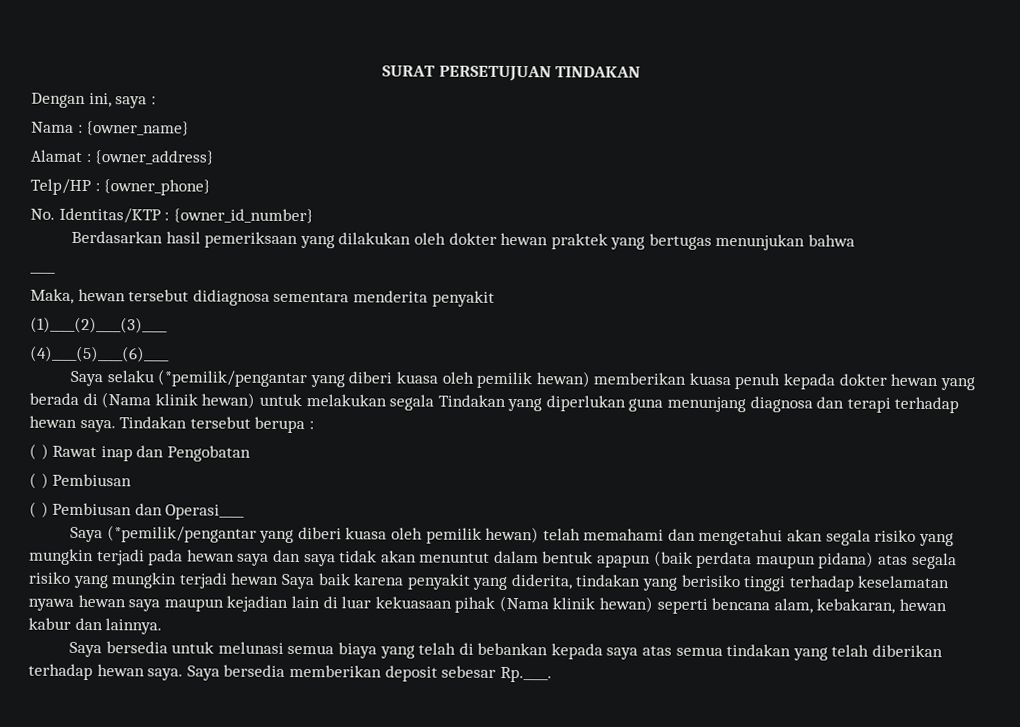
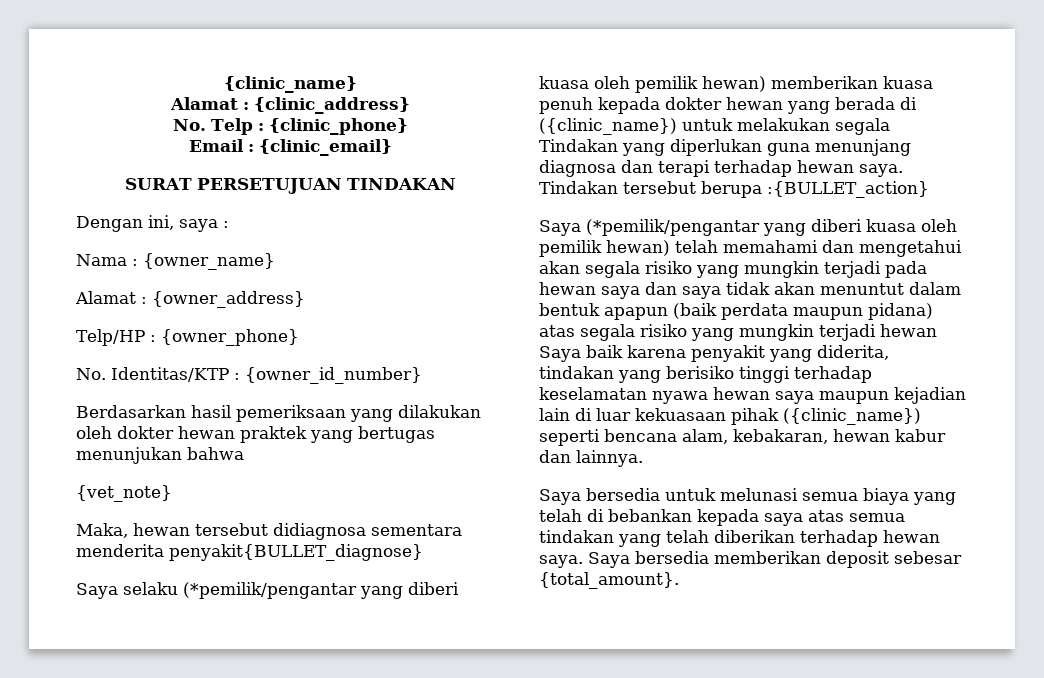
(381, 71) none -> [224,76,357,93] [170,97,410,114] [173,118,408,135] [189,139,392,156] {clinic_name} // Alamat : {clinic_address} // No. Telp : {clinic_phone} // Email : {clinic_email} //
[30,271,56,274] ____ -> [76,485,172,502] {vet_note}
[431,290,495,307] [30,316,168,334] [30,345,170,363] penyakit // (1)____(2)____(3)____ // (4)____(5)____(6)____ -> [169,544,423,561] penyakit{BULLET_diagnose}
[101,392,256,409] (Nama klinik hewan) -> [539,118,677,135] ({clinic_name})
[308,421,314,430] [29,443,251,462] [29,472,133,489] [29,501,246,520] : // ( ) Rawat inap dan Pengobatan // ( ) Pembiusan // ( ) Pembiusan dan Operasi____ -> [767,181,929,198] :{BULLET_action}
[498,595,654,613] (Nama klinik hewan) -> [783,408,921,425] ({clinic_name})
[499,666,552,683] Rp.____. -> [539,572,679,589] {total_amount}.

